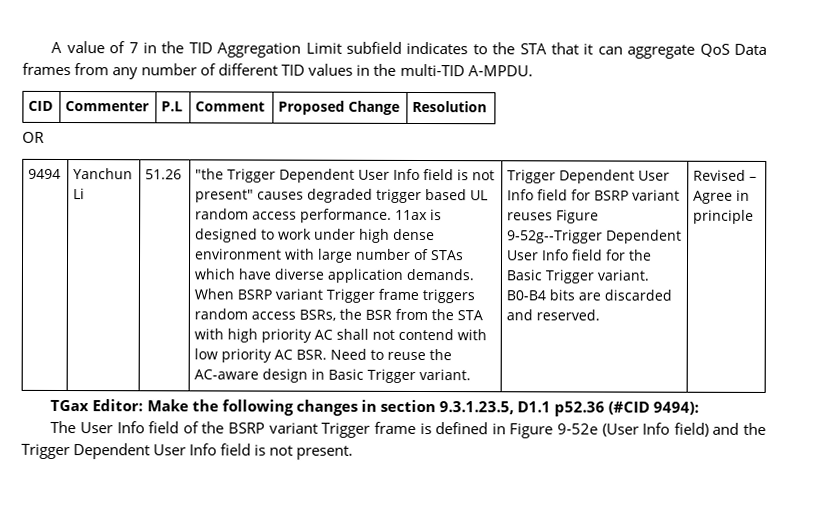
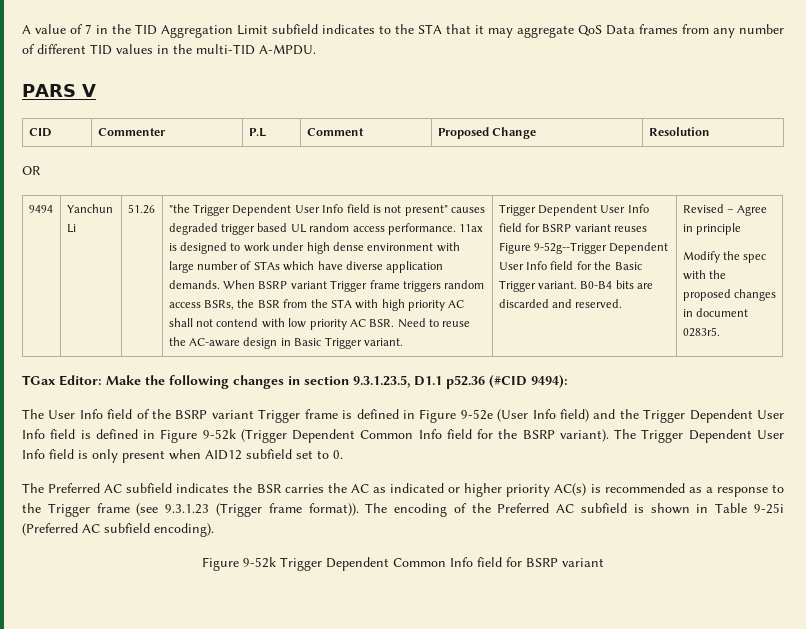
[597,46,623,55] can -> [488,28,513,38] may
(533, 71) none -> [22,84,96,97] // PARS V
(755, 216) none -> [682,251,767,263] [682,270,727,280] [682,289,777,301] [682,308,749,317] [682,327,720,337] // Modify the spec with the proposed changes in document 0283r5.
[269,445,354,460] not present. -> [95,429,784,443] [22,449,343,463] [22,483,784,497] [22,503,784,517] [22,523,214,537] [202,557,604,571] defined in Figure 9-52k (Trigger Dependent Common Info field for the BSRP variant). The Trigger Dependent User Info field is only present when AID12 subfield set to 0. // The Preferred AC subfield indicates the BSR carries the AC as indicated or higher priority AC(s) is recommended as a response to the Trigger frame (see 9.3.1.23 (Trigger frame format)). The encoding of the Preferred AC subfield is shown in Table 9-25i (Preferred AC subfield encoding). // Figure 9-52k Trigger Dependent Common Info field for BSRP variant

